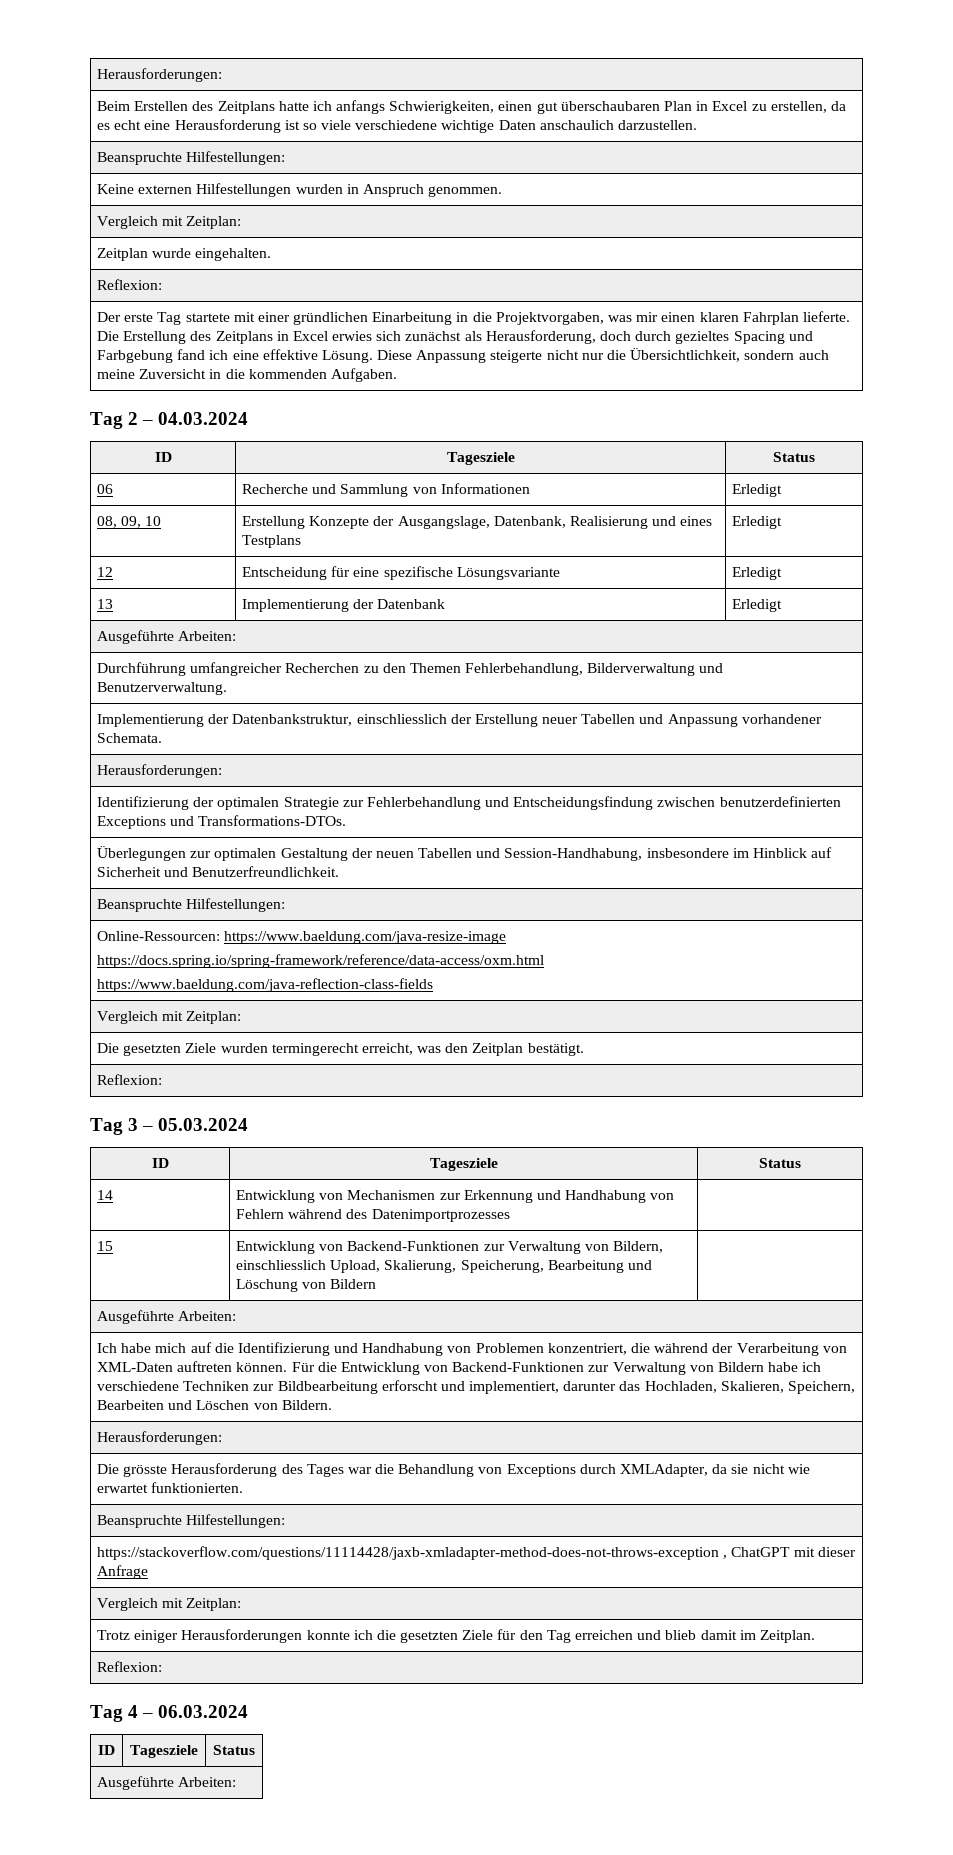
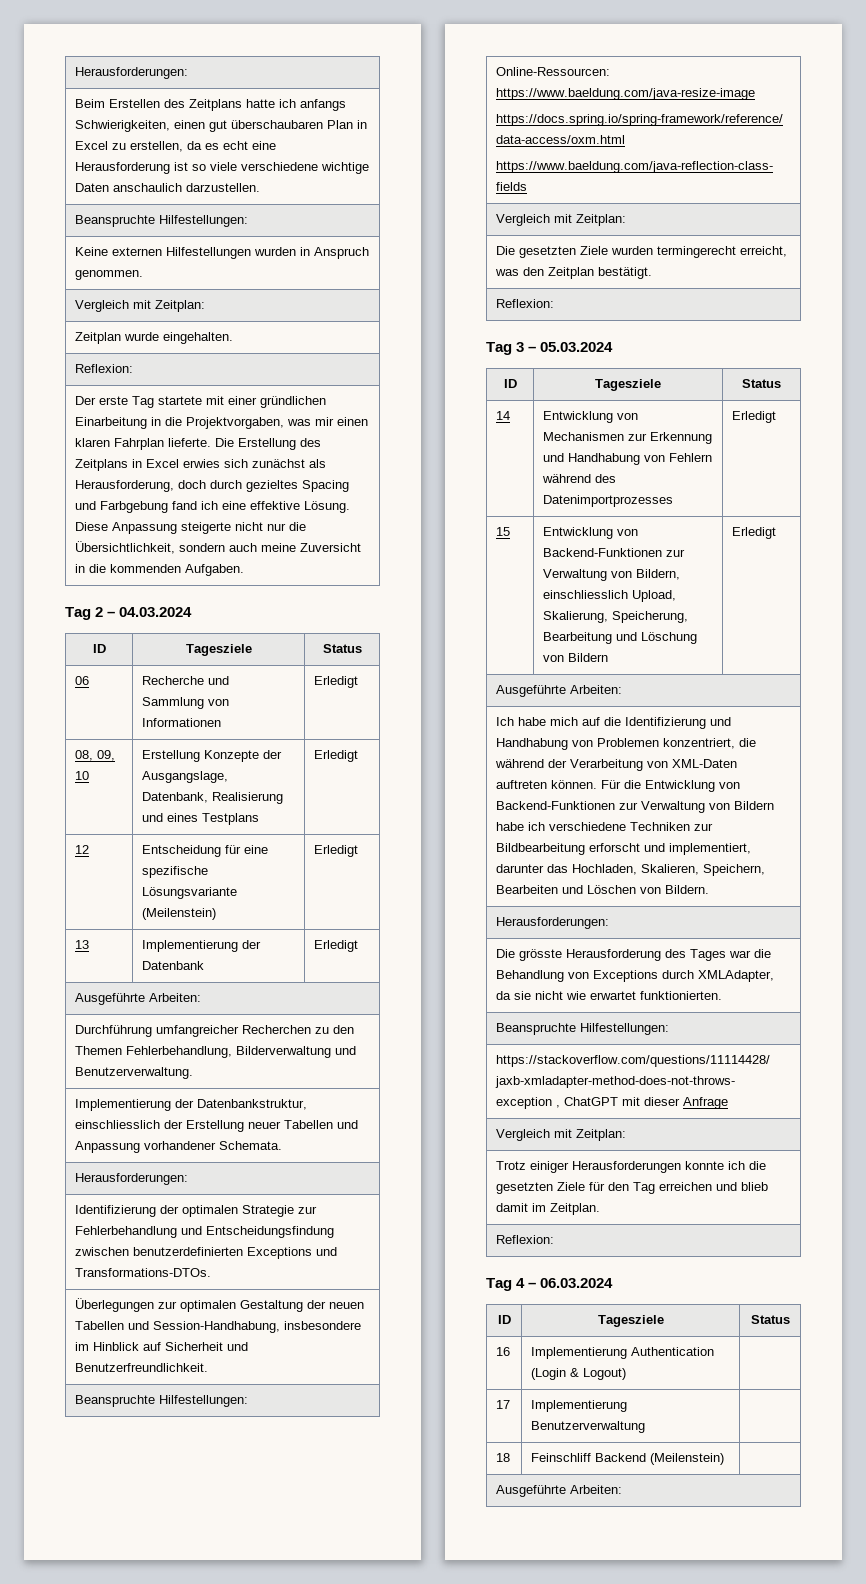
(560, 573) none -> [142,908,217,920] (Meilenstein)
(510, 1215) none -> [732,411,777,423] Erledigt
(377, 1284) none -> [732,527,777,539] Erledigt
(255, 1750) none -> [496,1347,511,1356] [531,1347,715,1359] [531,1368,627,1380] [496,1400,511,1409] [531,1400,628,1412] [531,1421,646,1433] [496,1453,511,1462] [531,1453,725,1465] // 16 | Implementierung Authentication (Login & Logout) | // 17 | Implementierung Benutzerverwaltung | // 18 | Feinschliff Backend (Meilenstein) |

